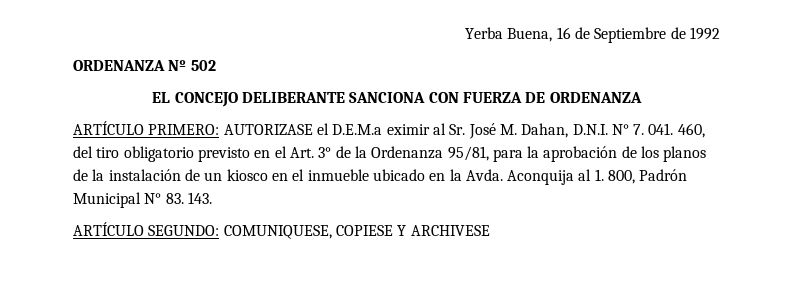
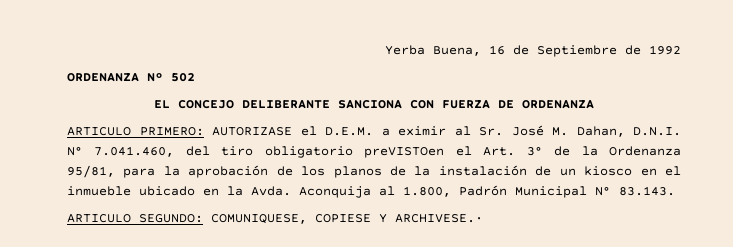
[73,121,144,135] ARTÍCULO -> [67,127,131,136] ARTICULO
[332,124,383,135] D.E.M.a -> [325,127,390,136] D.E.M. a
[633,123,705,138] 7. 041. 460, -> [94,146,175,157] 7.041.460,
[197,147,271,162] previsto en -> [364,147,445,158] preVISTOen
[594,169,636,184] 1. 800, -> [403,186,451,197] 1.800,
[165,192,212,204] [73,222,144,236] 83. 143. // ARTÍCULO -> [619,186,675,196] [67,214,131,223] 83.143. // ARTICULO
[410,225,490,236] ARCHIVESE -> [395,214,483,223] ARCHIVESE.·

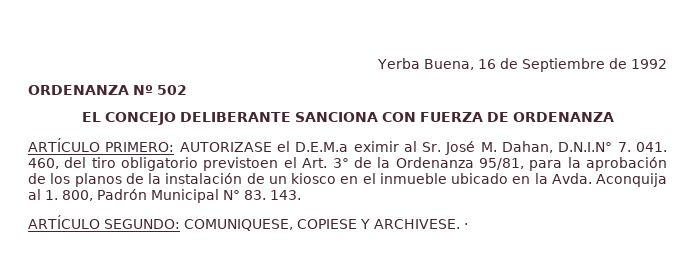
[67,127,131,136] ARTICULO -> [28,138,100,152] ARTÍCULO
[325,127,390,136] D.E.M. a -> [295,142,349,152] D.E.M.a
[633,127,681,136] [67,146,175,157] D.N.I. N° 7.041.460, -> [558,142,667,152] [28,158,59,169] D.N.I.N° 7. 041. 460,
[364,147,445,158] preVISTOen -> [203,157,279,171] previstoen
[403,186,451,197] 1.800, -> [45,190,93,201] 1. 800,
[619,186,675,196] [67,214,131,223] 83.143. // ARTICULO -> [244,190,301,200] [28,215,100,229] 83. 143. // ARTÍCULO
[395,214,483,223] ARCHIVESE.· -> [373,219,468,229] ARCHIVESE. ·

